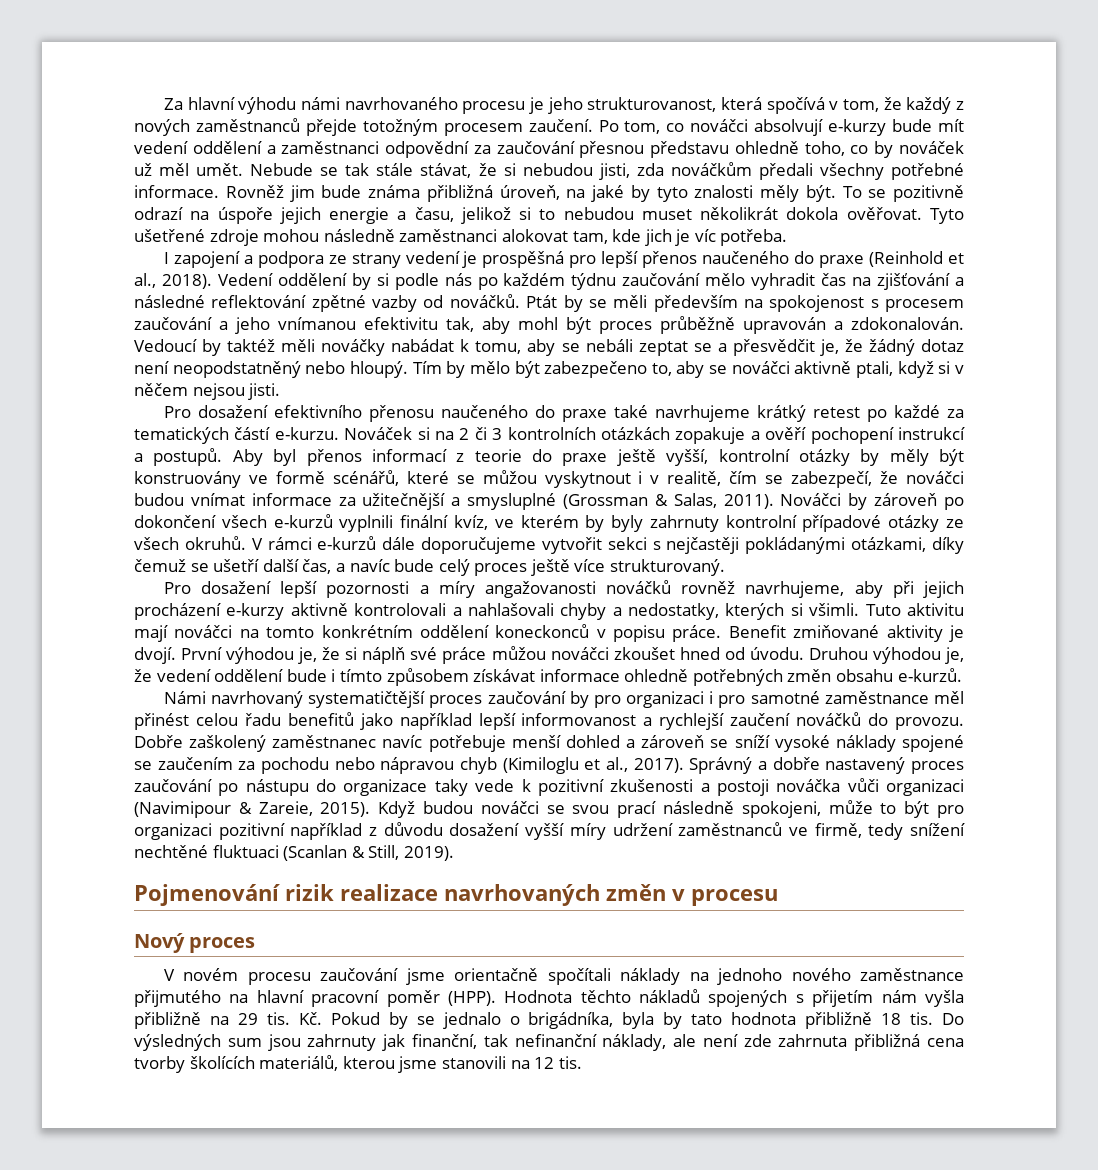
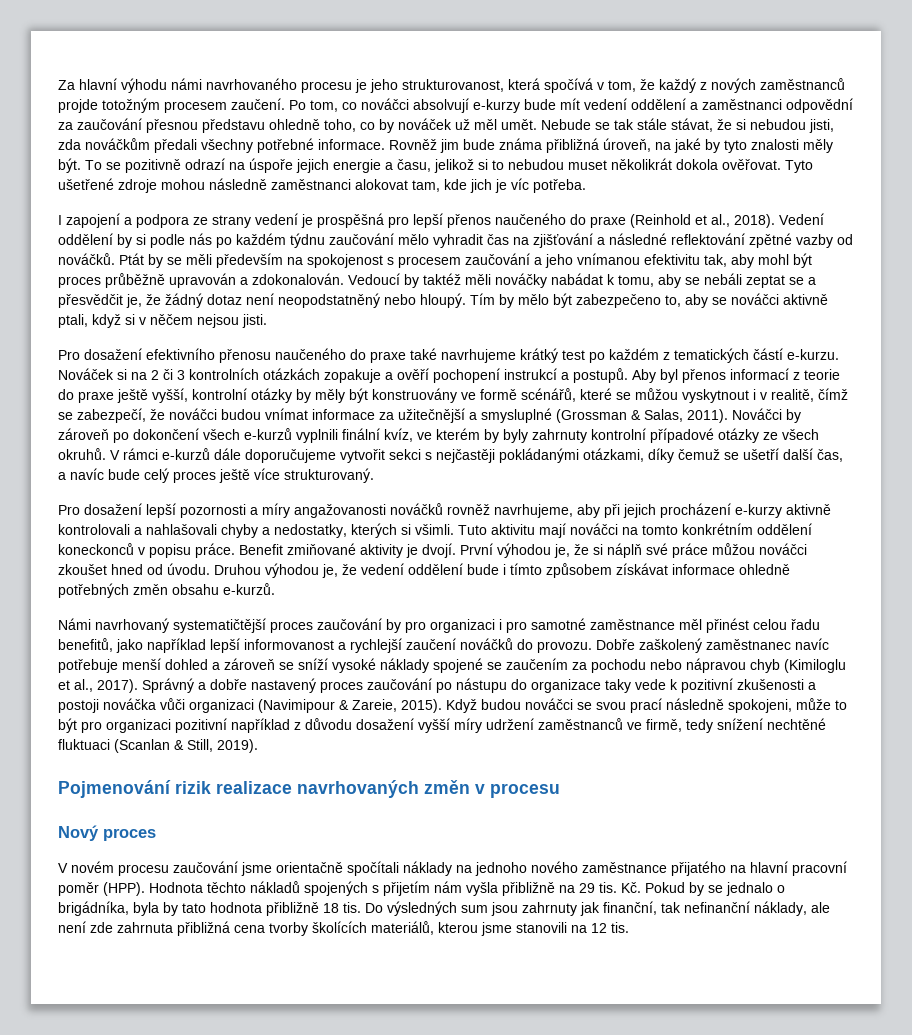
[305,119,357,136] přejde -> [58,99,98,113] projde
[812,405,964,422] retest po každé za -> [562,348,670,363] test po každém z
[729,471,758,484] čím -> [818,388,848,400] čímž
[287,712,354,726] benefitů -> [58,638,113,652] benefitů,
[134,990,221,1007] přijmutého -> [671,861,726,876] přijatého

